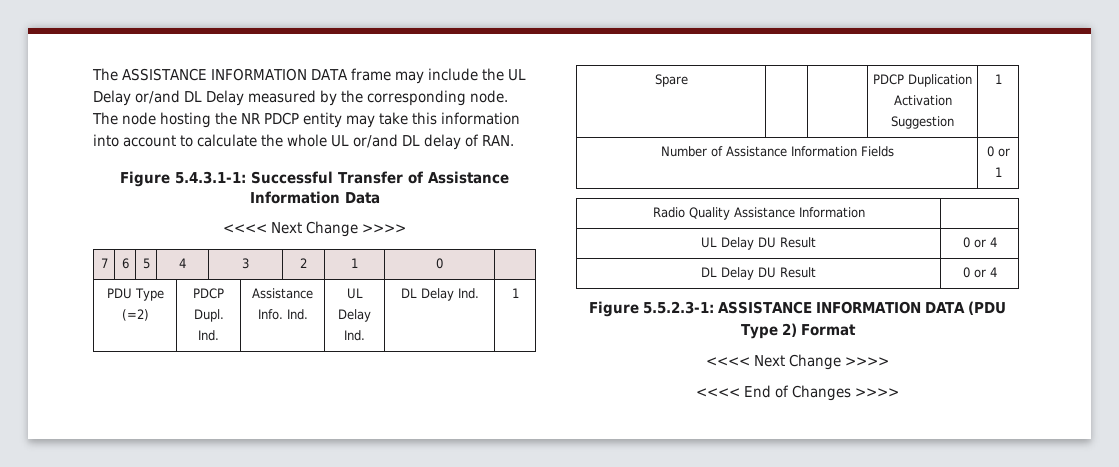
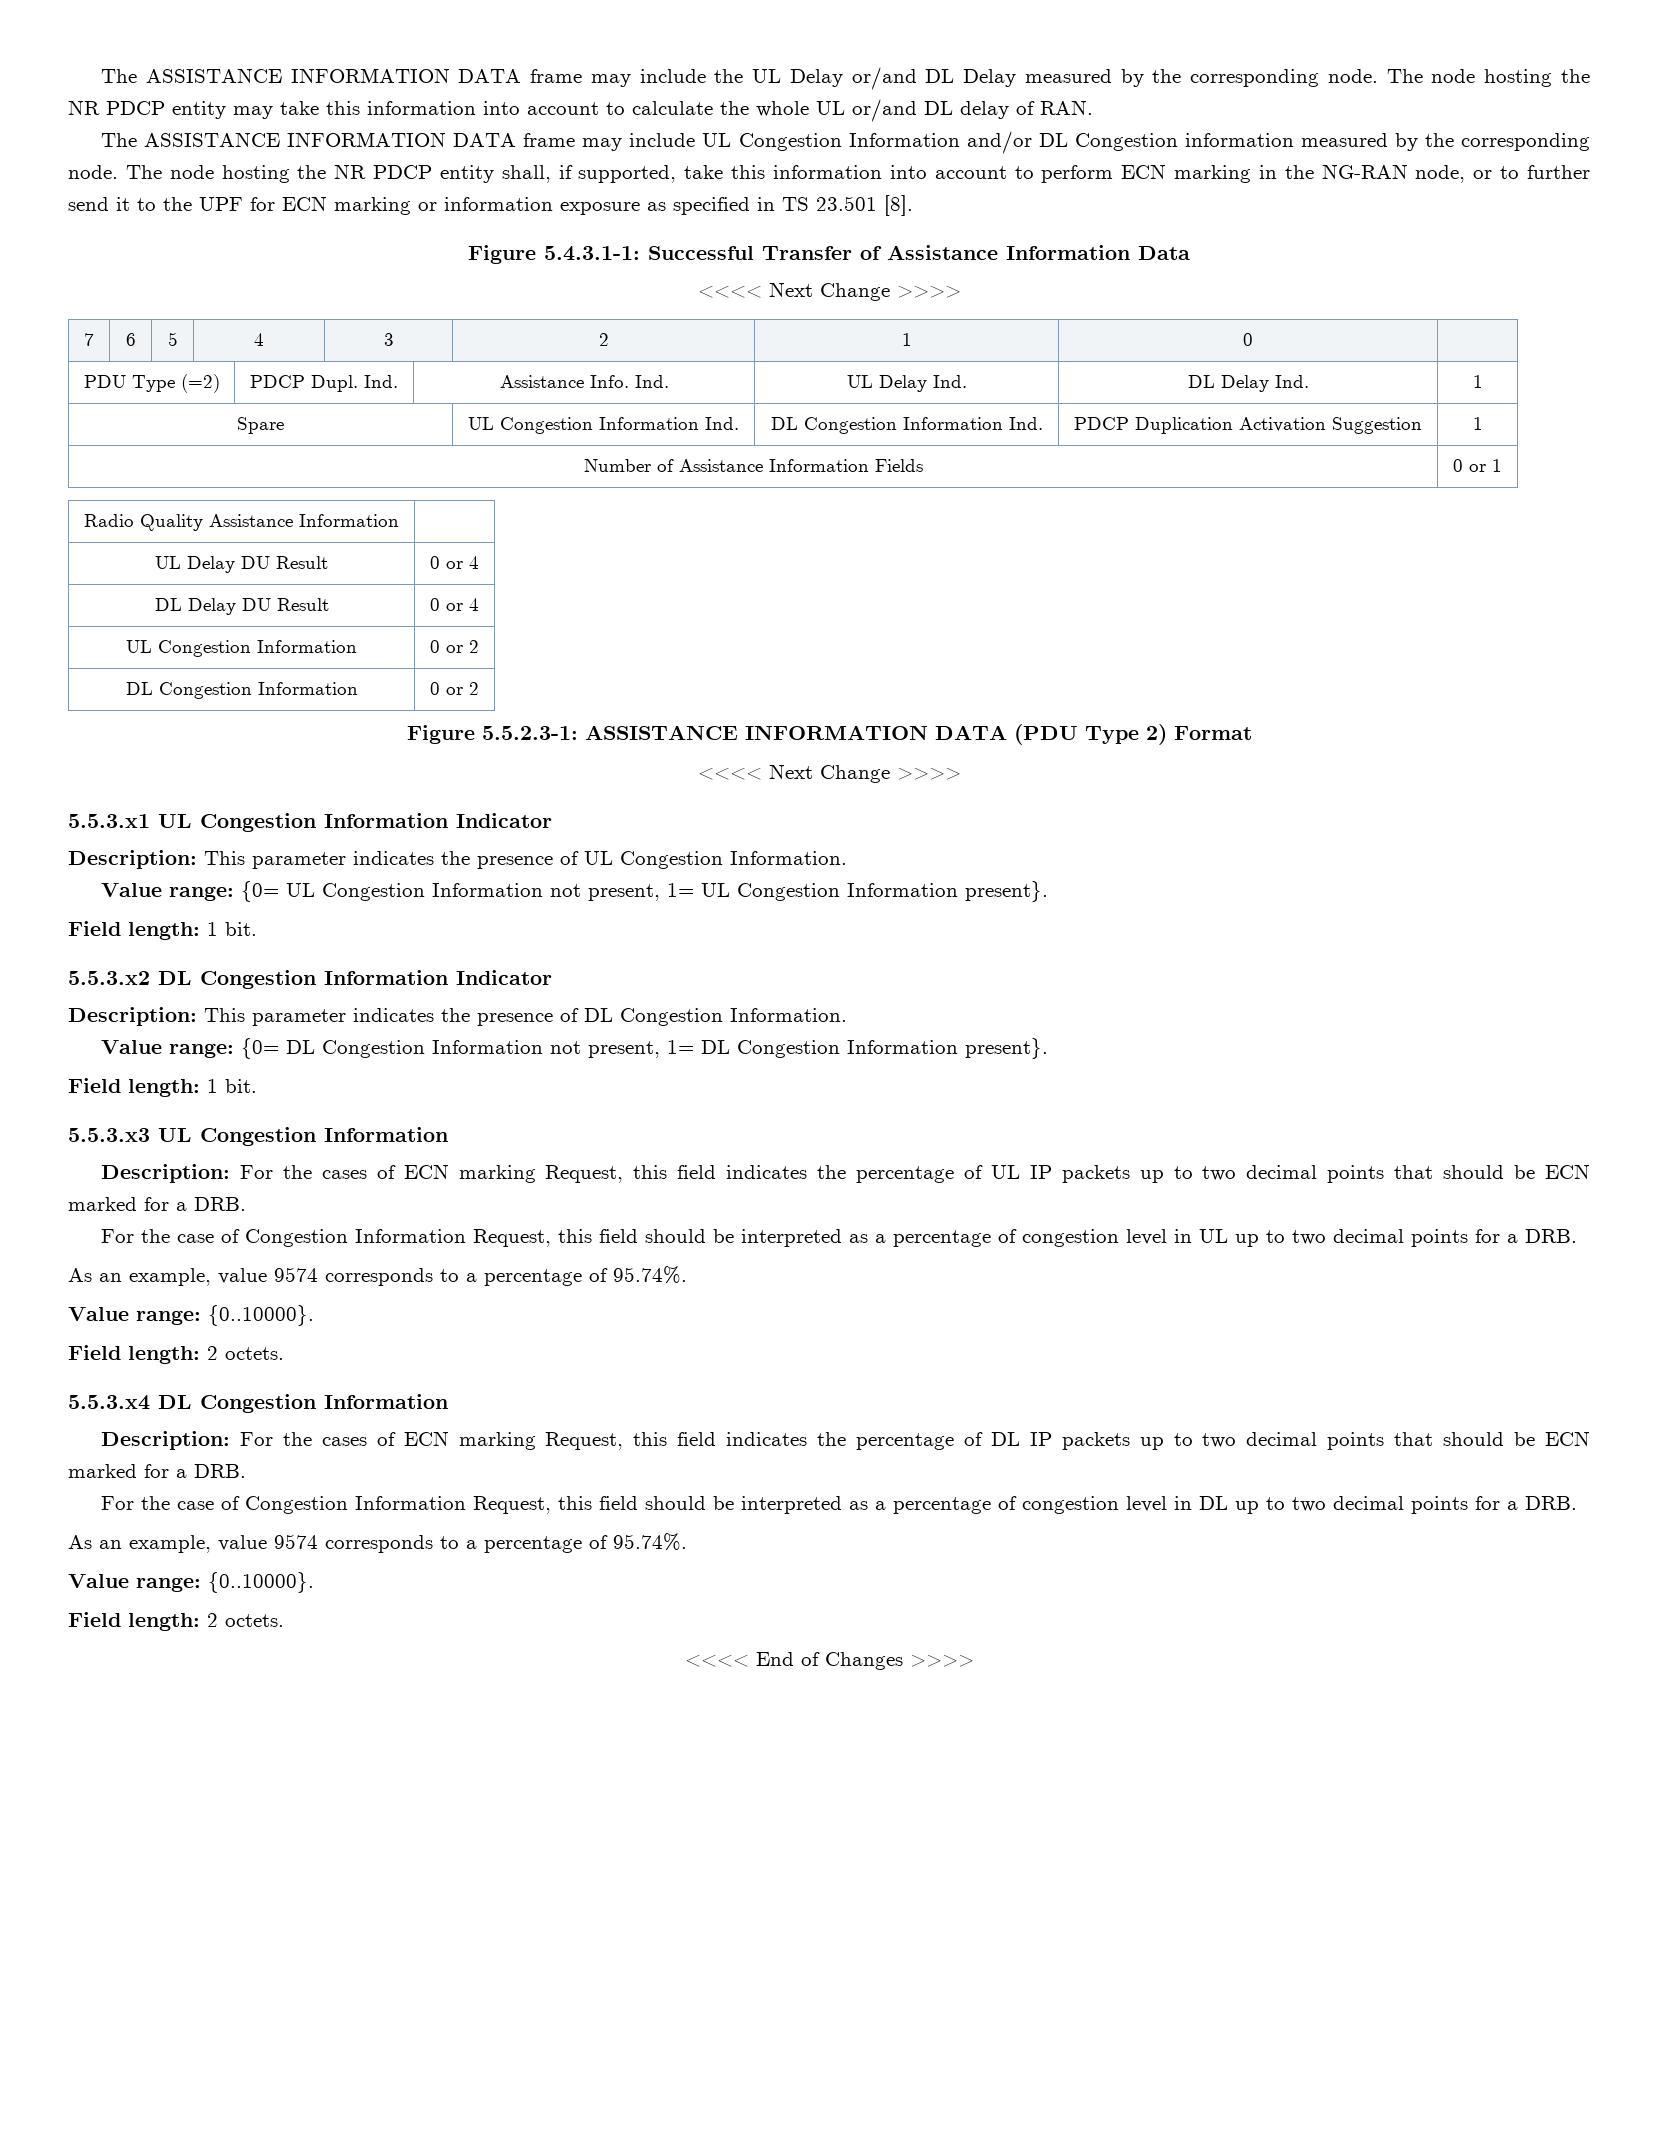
(514, 140) none -> [101,131,1590,154] [68,164,1590,183] [68,195,913,216] // The ASSISTANCE INFORMATION DATA frame may include UL Congestion Information and/or DL Congestion information measured by the corresponding node. The node hosting the NR PDCP entity shall, if supported, take this information into account to perform ECN marking in the NG-RAN node, or to further send it to the UPF for ECN marking or information exposure as specified in TS 23.501 [8].
(688, 80) | -> [468,417,739,434] [770,417,1043,434] UL Congestion Information Ind. | DL Congestion Information Ind.
(997, 272) none -> [126,640,357,657] [430,640,479,653] [125,682,358,699] [430,682,479,695] // UL Congestion Information | 0 or 2 // DL Congestion Information | 0 or 2
(889, 361) none -> [68,813,552,832] [68,850,847,869] [101,881,1049,902] [68,921,257,940] [68,970,552,989] [68,1007,847,1026] [101,1038,1049,1059] [68,1078,257,1097] [68,1127,448,1146] [101,1164,1591,1183] [68,1197,246,1211] [101,1229,1578,1247] [68,1266,687,1286] [68,1305,314,1326] [68,1345,284,1364] [68,1394,448,1413] [101,1431,1591,1450] [68,1464,246,1478] [101,1496,1578,1514] [68,1533,687,1553] [68,1572,314,1593] [68,1612,284,1631] // 5.5.3.x1 UL Congestion Information Indicator // Description: This parameter indicates the presence of UL Congestion Information. // Value range: {0= UL Congestion Information not present, 1= UL Congestion Information present}. // Field length: 1 bit. // 5.5.3.x2 DL Congestion Information Indicator // Description: This parameter indicates the presence of DL Congestion Information. // Value range: {0= DL Congestion Information not present, 1= DL Congestion Information present}. // Field length: 1 bit. // 5.5.3.x3 UL Congestion Information // Description: For the cases of ECN marking Request, this field indicates the percentage of UL IP packets up to two decimal points that should be ECN marked for a DRB. // For the case of Congestion Information Request, this field should be interpreted as a percentage of congestion level in UL up to two decimal points for a DRB. // As an example, value 9574 corresponds to a percentage of 95.74%. // Value range: {0..10000}. // Field length: 2 octets. // 5.5.3.x4 DL Congestion Information // Description: For the cases of ECN marking Request, this field indicates the percentage of DL IP packets up to two decimal points that should be ECN marked for a DRB. // For the case of Congestion Information Request, this field should be interpreted as a percentage of congestion level in DL up to two decimal points for a DRB. // As an example, value 9574 corresponds to a percentage of 95.74%. // Value range: {0..10000}. // Field length: 2 octets.

